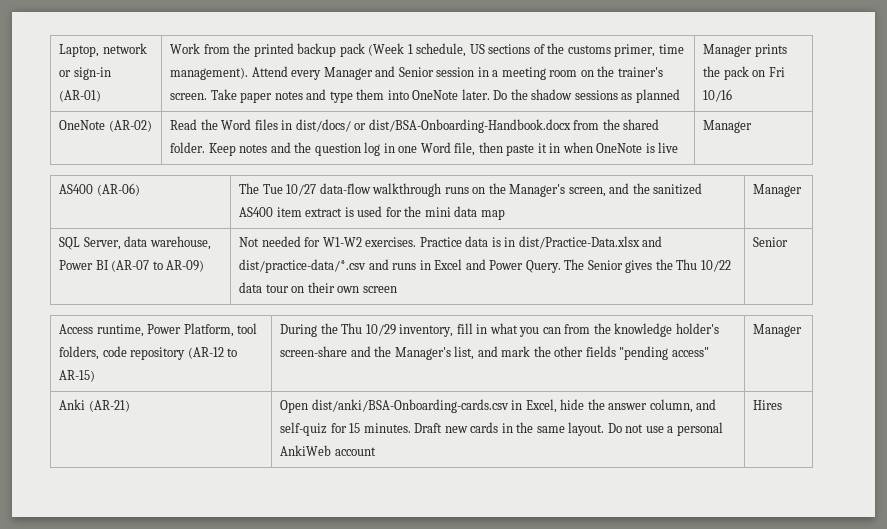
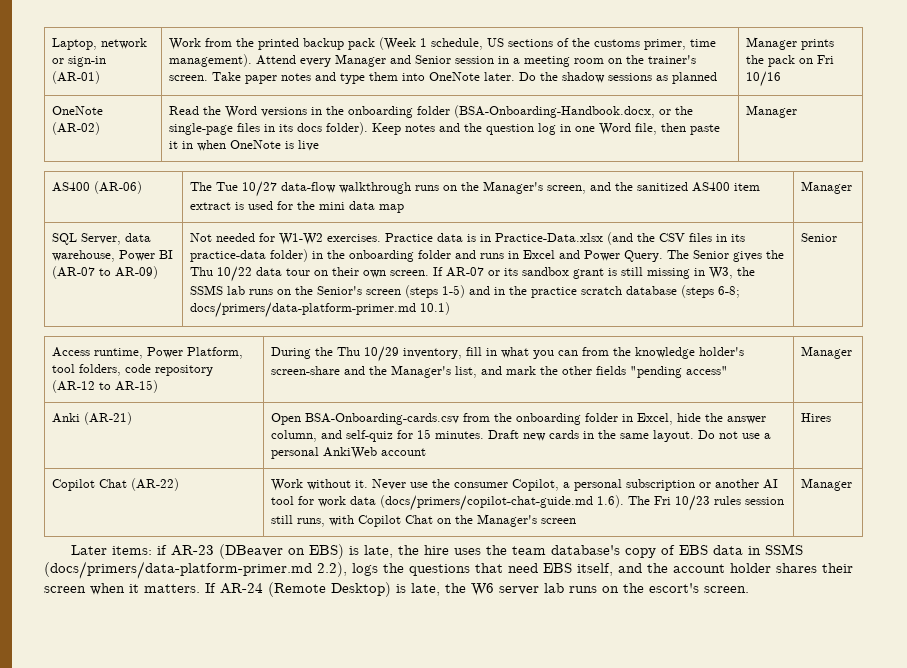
[254,119,660,133] [170,142,206,153] files in dist/docs/ or dist/BSA-Onboarding-Handbook.docx from the shared folder. -> [261,105,694,118] [169,122,369,135] versions in the onboarding folder (BSA-Onboarding-Handbook.docx, or the single-page files in its docs folder).
[518,236,663,249] [239,259,367,273] dist/Practice-Data.xlsx and dist/practice-data/*.csv -> [495,232,746,245] [190,249,452,262] Practice-Data.xlsx (and the CSV files in its practice-data folder) in the onboarding folder
[362,286,397,293] screen -> [390,267,756,279] [190,285,741,298] [190,302,451,318] screen. If AR-07 or its sandbox grant is still missing in W3, the SSMS lab runs on the Senior's screen (steps 1-5) and in the practice scratch database (steps 6-8; docs/primers/data-platform-primer.md 10.1)
[311,399,509,413] dist/anki/BSA-Onboarding-cards.csv -> [305,413,619,425] BSA-Onboarding-cards.csv from the onboarding folder
(783, 405) none -> [52,478,180,491] [271,479,779,491] [271,495,785,511] [271,514,577,527] [801,478,853,491] [70,544,803,559] [44,561,853,579] [44,582,749,597] // Copilot Chat (AR-22) | Work without it. Never use the consumer Copilot, a personal subscription or another AI tool for work data (docs/primers/copilot-chat-guide.md 1.6). The Fri 10/23 rules session still runs, with Copilot Chat on the Manager's screen | Manager // Later items: if AR-23 (DBeaver on EBS) is late, the hire uses the team database's copy of EBS data in SSMS (docs/primers/data-platform-primer.md 2.2), logs the questions that need EBS itself, and the account holder shares their screen when it matters. If AR-24 (Remote Desktop) is late, the W6 server lab runs on the escort's screen.

